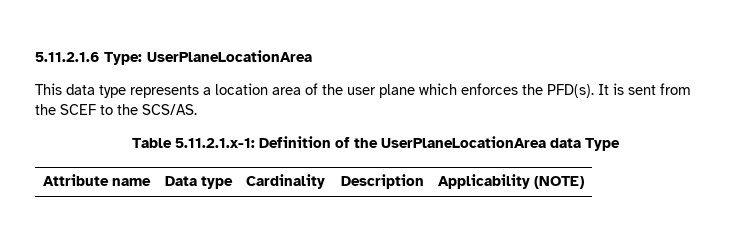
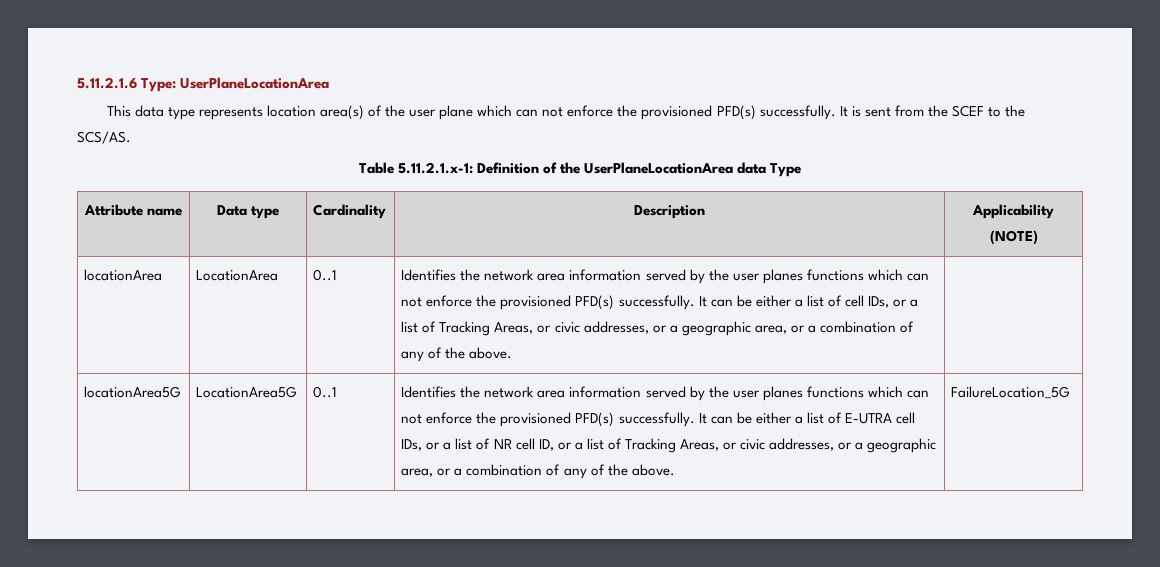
[203,83,301,95] a location area -> [266,105,364,120] location area(s)
[461,83,594,98] enforces the PFD(s). -> [516,105,836,120] can not enforce the provisioned PFD(s) successfully.
(584, 182) none -> [84,269,163,281] [196,270,279,281] [313,269,338,281] [401,269,929,284] [401,295,919,310] [401,321,914,336] [401,347,513,362] [84,386,182,398] [196,386,298,398] [313,386,338,398] [401,386,929,401] [401,412,915,427] [401,438,937,453] [401,464,675,479] [951,386,1071,399] // locationArea | LocationArea | 0..1 | Identifies the network area information served by the user planes functions which can not enforce the provisioned PFD(s) successfully. It can be either a list of cell IDs, or a list of Tracking Areas, or civic addresses, or a geographic area, or a combination of any of the above. | // locationArea5G | LocationArea5G | 0..1 | Identifies the network area information served by the user planes functions which can not enforce the provisioned PFD(s) successfully. It can be either a list of E-UTRA cell IDs, or a list of NR cell ID, or a list of Tracking Areas, or civic addresses, or a geographic area, or a combination of any of the above. | FailureLocation_5G

